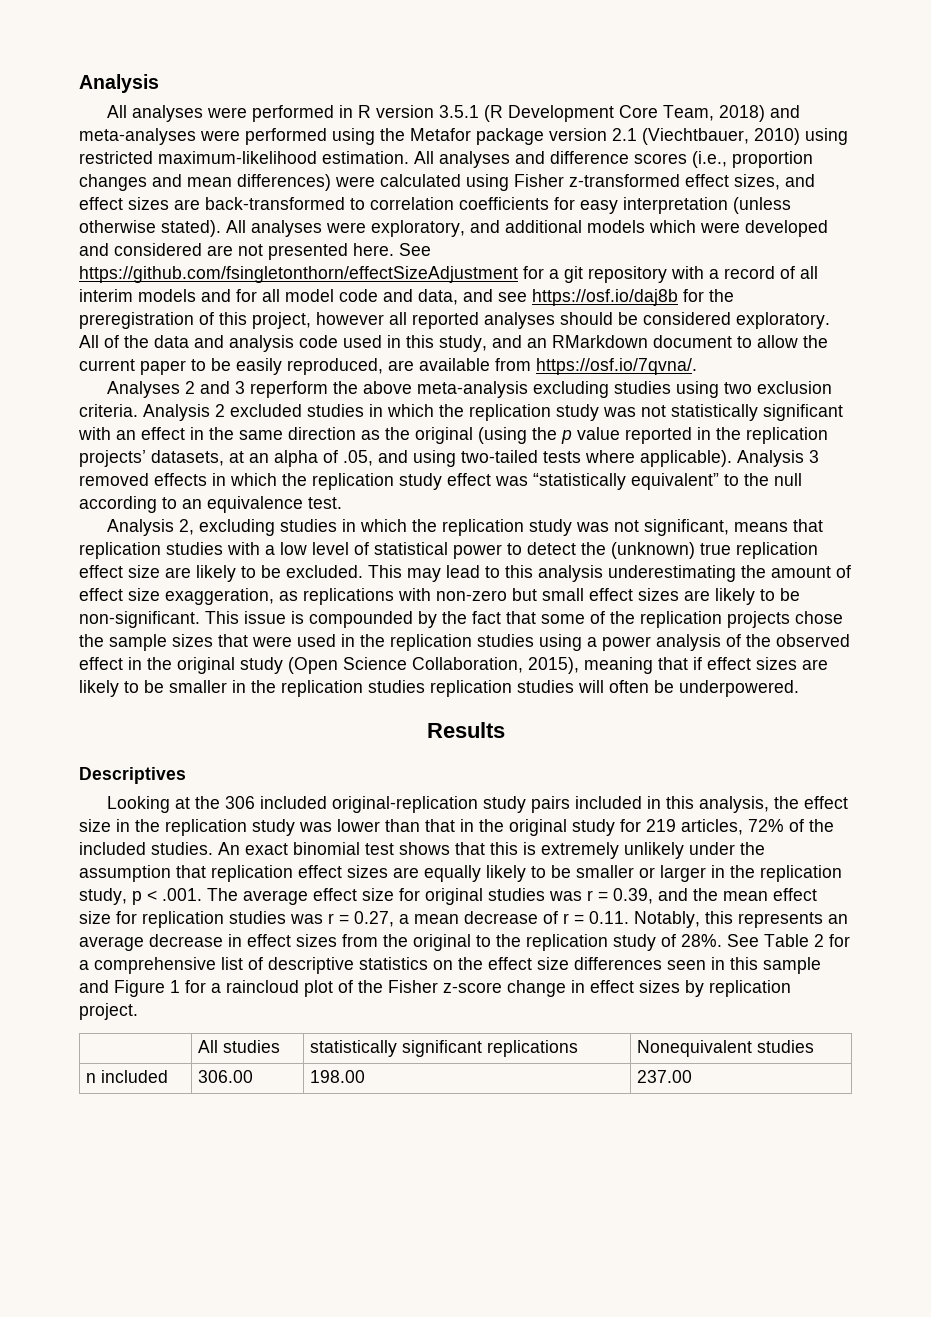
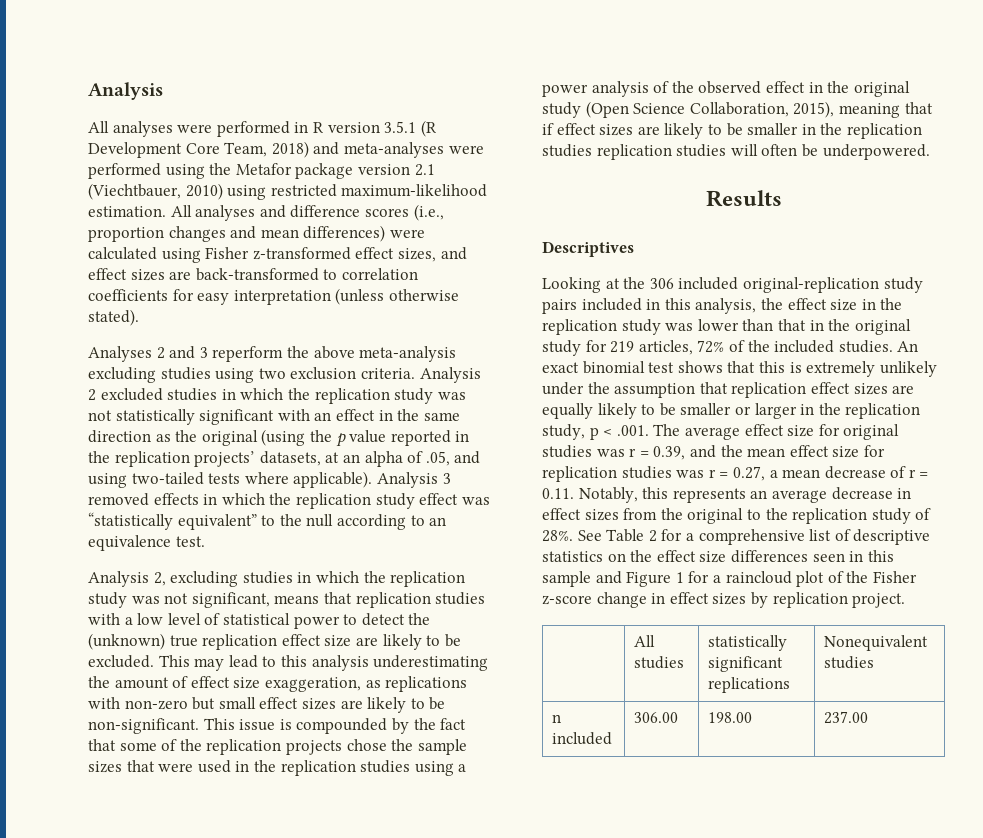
[226,220,828,237] [79,243,431,260] [79,266,818,283] [79,289,734,306] [79,312,830,329] [79,335,828,352] [79,358,697,375] All analyses were exploratory, and additional models which were developed and considered are not presented here. See https://github.com/fsingletonthorn/effectSizeAdjustment for a git repository with a record of all interim models and for all model code and data, and see https://osf.io/daj8b for the preregistration of this project, however all reported analyses should be considered exploratory. All of the data and analysis code used in this study, and an RMarkdown document to allow the current paper to be easily reproduced, are available from https://osf.io/7qvna/. -> (139, 317) none

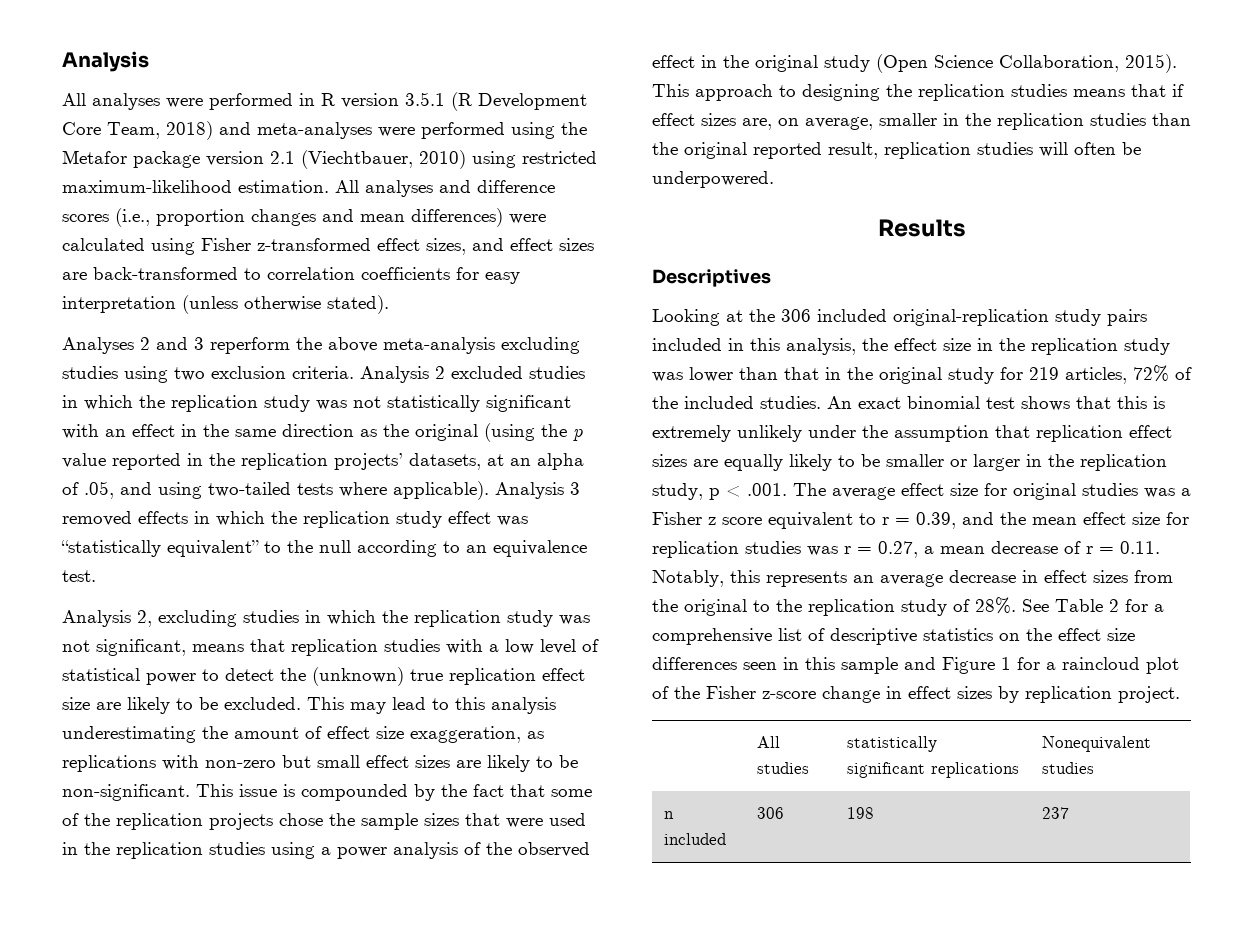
[793,101,933,118] [542,123,743,139] 2015), meaning that if effect sizes are likely to be -> [1125,54,1177,73] [652,84,1184,101] [652,113,873,130] 2015). This approach to designing the replication studies means that if effect sizes are, on average,
(592, 150) none -> [1152,113,1191,126] [652,142,878,159] than the original reported result,
(625, 453) none -> [1181,488,1191,496] [652,512,876,529] a Fisher z score equivalent to
[634,712,679,723] [708,712,753,723] [824,711,869,724] 306.00 | 198.00 | 237.00 -> [756,807,784,819] [846,807,874,819] [1041,807,1069,819] 306 | 198 | 237

